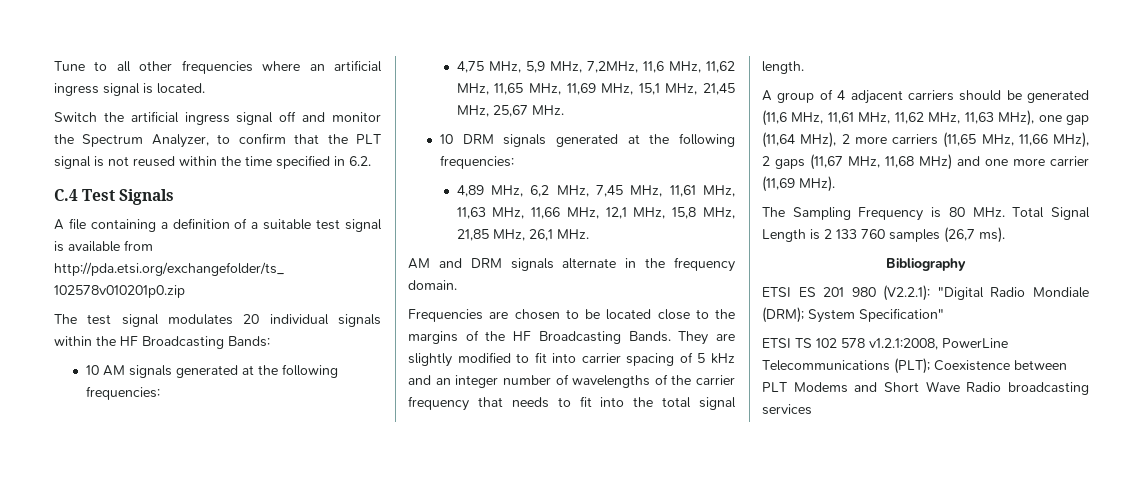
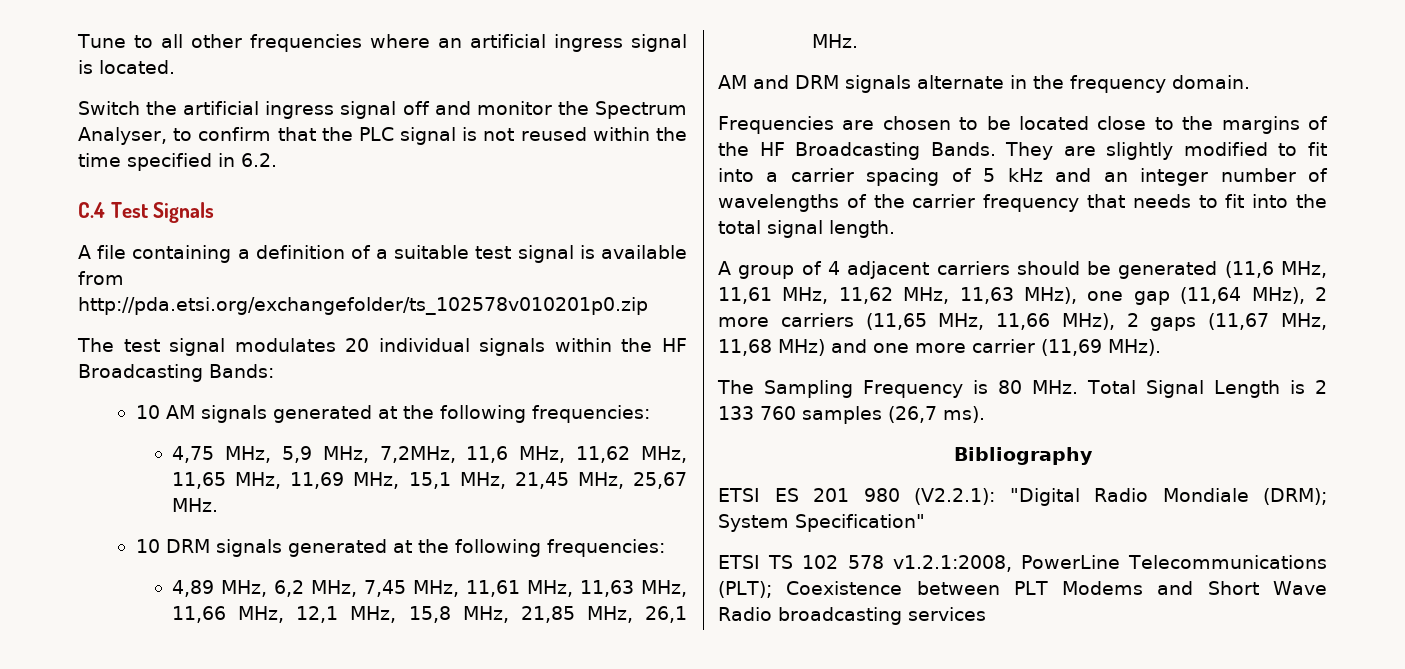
[151,134,209,148] Analyzer, -> [78,127,167,145] Analyser,
[356,134,381,144] PLT -> [358,127,394,141] PLC
(577, 358) none -> [766,172,779,182] a

